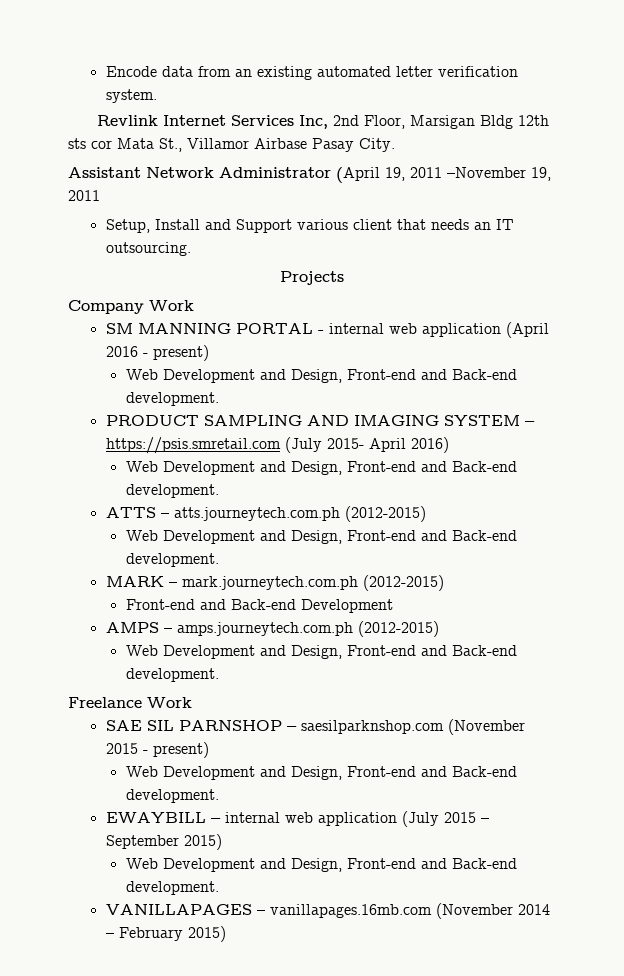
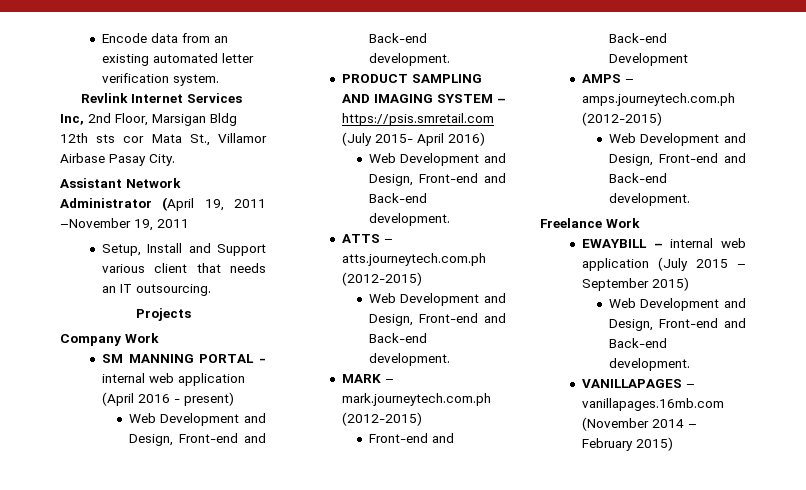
[105,719,525,735] [105,742,209,758] [125,766,517,780] [125,789,219,803] // SAE SIL PARNSHOP – saesilparknshop.com (November 2015 - present) // Web Development and Design, Front-end and Back-end development. -> (640, 223) none

